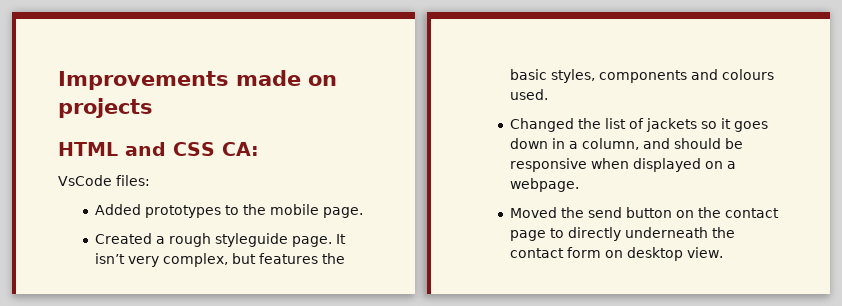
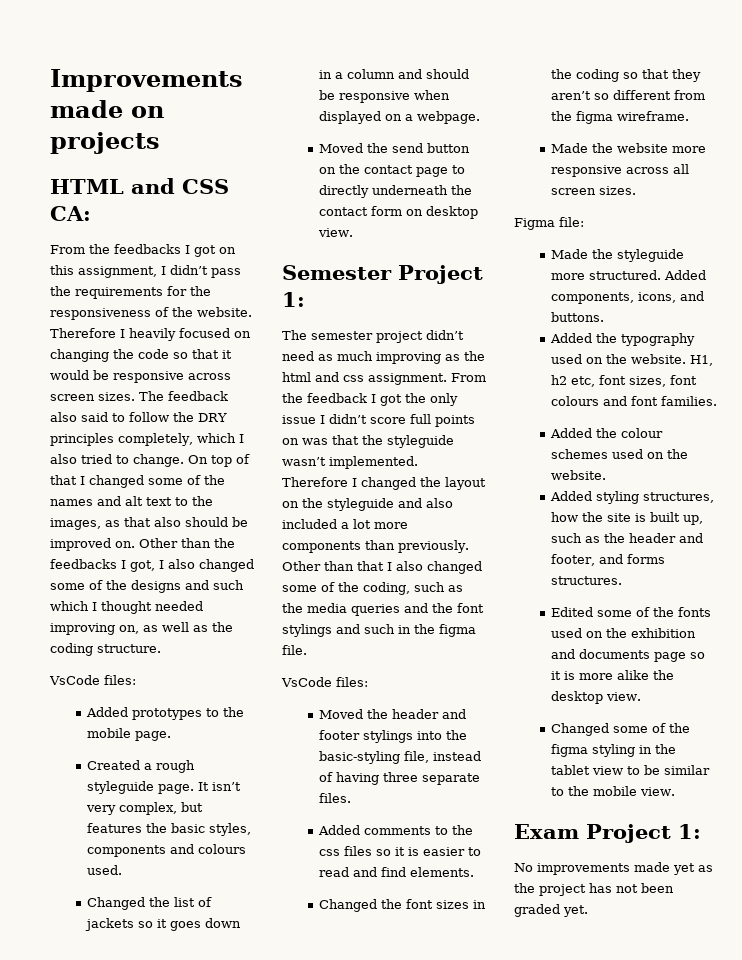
(259, 149) none -> [50,244,236,257] [50,265,241,278] [50,286,211,299] [50,307,252,320] [50,328,251,341] [50,349,232,362] [50,370,231,383] [50,391,228,401] [50,412,227,422] [50,433,244,446] [50,454,250,467] [50,475,225,488] [50,496,213,506] [50,517,248,530] [50,538,235,551] [50,559,254,572] [50,580,244,593] [50,601,203,614] [50,622,233,635] [50,643,161,656] // From the feedbacks I got on this assignment, I didn’t pass the requirements for the responsiveness of the website. Therefore I heavily focused on changing the code so that it would be responsive across screen sizes. The feedback also said to follow the DRY principles completely, which I also tried to change. On top of that I changed some of the names and alt text to the images, as that also should be improved on. Other than the feedbacks I got, I also changed some of the designs and such which I thought needed improving on, as well as the coding structure.
[582,138,640,150] column, -> [347,69,396,79] column
(724, 252) none -> [282,265,483,284] [282,292,305,307] [282,330,464,343] [282,351,485,364] [282,372,486,385] [282,393,458,406] [282,414,475,427] [282,435,454,448] [282,456,418,469] [282,477,486,490] [282,498,453,511] [282,519,408,529] [282,540,469,553] [282,561,482,574] [282,582,463,595] [282,603,484,616] [282,624,476,637] [282,645,307,655] [281,677,368,687] [319,709,467,719] [319,730,468,743] [319,751,482,764] [319,772,481,785] [319,793,352,803] [318,825,474,835] [319,846,482,856] [319,867,475,877] [319,899,487,912] [551,69,702,82] [551,90,706,100] [551,111,690,124] [551,143,707,153] [551,164,690,177] [551,186,637,195] [514,217,584,230] [551,249,685,262] [551,270,707,280] [551,291,705,304] [551,312,605,322] [550,333,696,346] [551,354,714,366] [551,375,698,387] [551,396,718,406] [550,428,664,438] [551,449,689,459] [551,470,607,480] [550,491,715,504] [551,512,704,525] [551,533,704,543] [551,554,666,566] [551,576,623,585] [551,607,712,617] [551,628,697,638] [551,649,706,662] [551,670,675,680] [551,691,642,704] [551,723,691,736] [551,744,677,757] [551,765,711,775] [551,786,676,796] [514,824,701,843] [514,862,713,875] [514,883,674,896] [514,904,588,917] // Semester Project 1: // The semester project didn’t need as much improving as the html and css assignment. From the feedback I got the only issue I didn’t score full points on was that the styleguide wasn’t implemented. Therefore I changed the layout on the styleguide and also included a lot more components than previously. Other than that I also changed some of the coding, such as the media queries and the font stylings and such in the figma file. // VsCode files: // Moved the header and footer stylings into the basic-styling file, instead of having three separate files. // Added comments to the css files so it is easier to read and find elements. // Changed the font sizes in the coding so that they aren’t so different from the figma wireframe. // Made the website more responsive across all screen sizes. // Figma file: // Made the styleguide more structured. Added components, icons, and buttons. // Added the typography used on the website. H1, h2 etc, font sizes, font colours and font families. // Added the colour schemes used on the website. // Added styling structures, how the site is built up, such as the header and footer, and forms structures. // Edited some of the fonts used on the exhibition and documents page so it is more alike the desktop view. // Changed some of the figma styling in the tablet view to be similar to the mobile view. // Exam Project 1: // No improvements made yet as the project has not been graded yet.

